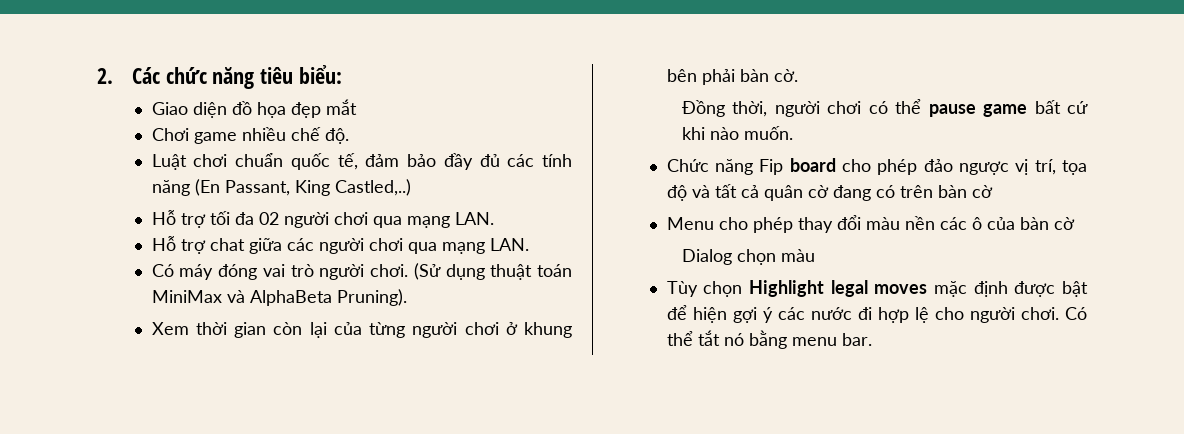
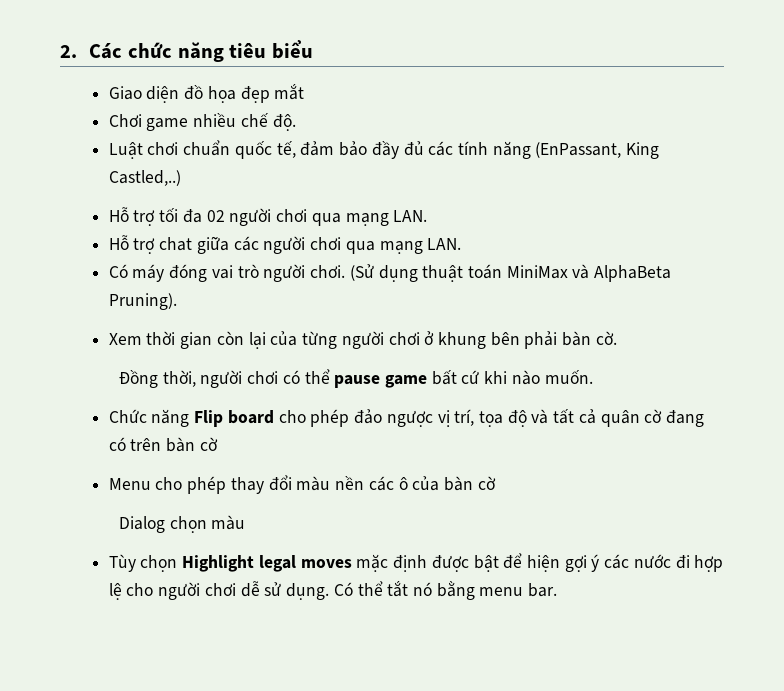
[299,65,343,84] biểu: -> [271,40,313,59] biểu
[194,179,290,196] (En Passant, -> [535,142,622,158] (EnPassant,
[759,159,784,175] Fip -> [194,410,224,427] Flip
[1020,307,1059,320] chơi. -> [204,581,330,600] chơi dễ sử dụng.

